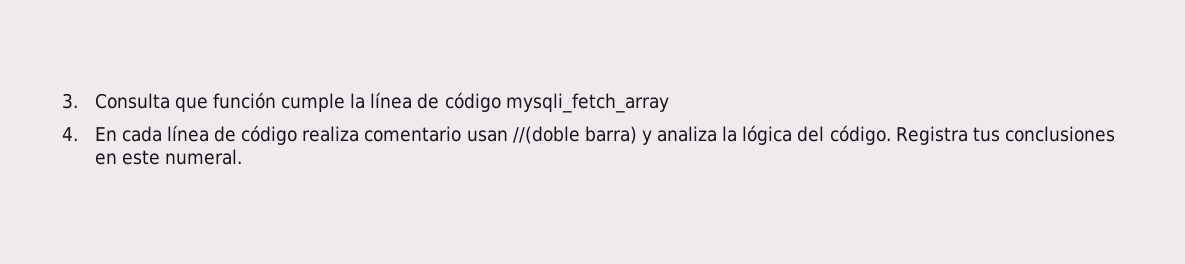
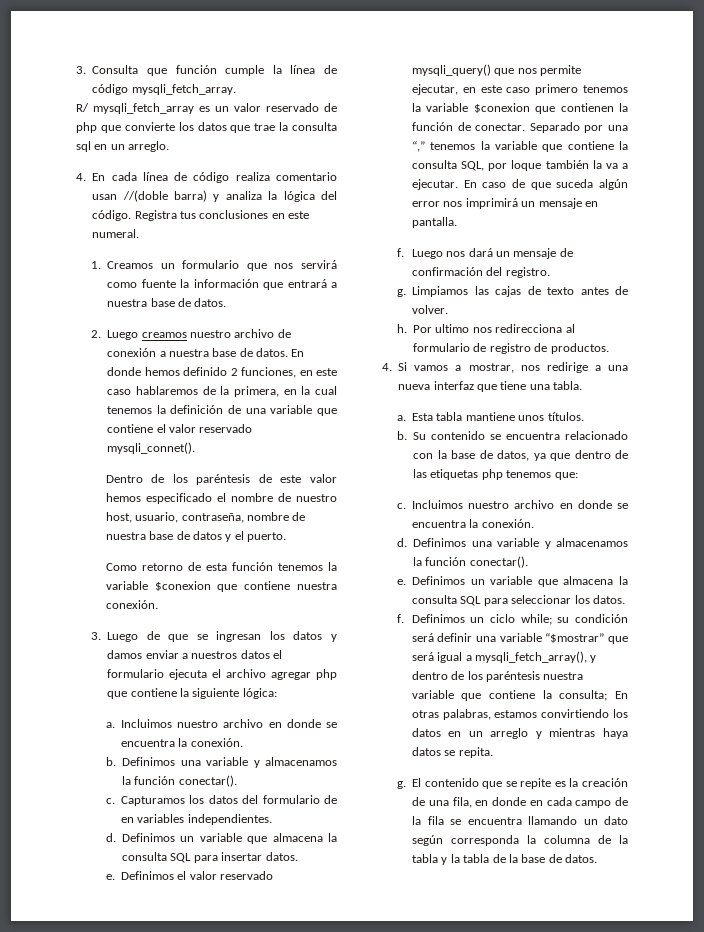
(501, 102) none -> [131,84,236,95] [76,103,89,112] mysqli_fetch_array. // R/
(669, 103) none -> [199,103,337,112] [76,122,337,133] [76,141,170,152] es un valor reservado de php que convierte los datos que trae la consulta sql en un arreglo.
(242, 157) none -> [90,260,337,271] [107,279,337,290] [107,298,227,307] [90,329,291,340] [107,348,305,357] [107,367,337,378] [107,386,338,397] [107,405,338,416] [107,424,253,433] [107,442,196,454] [105,474,337,485] [105,493,338,504] [105,512,306,523] [105,531,287,542] [105,562,337,571] [105,581,337,592] [105,600,158,609] [90,631,337,642] [107,650,283,659] [107,669,337,680] [107,688,277,699] [105,719,337,728] [121,738,243,747] [105,757,337,768] [122,775,237,787] [105,795,337,806] [121,814,272,825] [105,833,337,844] [122,852,298,863] [105,871,274,880] [412,64,582,76] [412,84,628,95] [412,103,628,114] [412,122,628,133] [412,141,628,152] [412,160,628,171] [412,179,628,190] [412,198,598,209] [412,217,458,228] [396,248,573,259] [411,267,550,278] [396,286,628,297] [412,305,449,314] [396,324,575,333] [413,343,609,354] [381,362,628,373] [398,381,583,392] [396,412,584,421] [396,431,628,440] [413,450,628,461] [413,469,578,480] [396,500,628,509] [412,519,534,528] [396,538,628,549] [413,556,528,568] [396,576,628,587] [412,595,625,606] [396,614,628,625] [411,633,628,644] [411,651,597,663] [411,671,584,682] [411,690,628,701] [411,709,628,720] [411,728,628,739] [411,747,493,758] [396,778,628,789] [412,797,628,808] [412,816,628,825] [412,835,628,846] [412,854,598,865] // 1. Creamos un formulario que nos servirá como fuente la información que entrará a nuestra base de datos. // 2. Luego creamos nuestro archivo de conexión a nuestra base de datos. En donde hemos definido 2 funciones, en este caso hablaremos de la primera, en la cual tenemos la definición de una variable que contiene el valor reservado mysqli_connet(). // Dentro de los paréntesis de este valor hemos especificado el nombre de nuestro host, usuario, contraseña, nombre de nuestra base de datos y el puerto. // Como retorno de esta función tenemos la variable $conexion que contiene nuestra conexión. // 3. Luego de que se ingresan los datos y damos enviar a nuestros datos el formulario ejecuta el archivo agregar php que contiene la siguiente lógica: // a. Incluimos nuestro archivo en donde se encuentra la conexión. // b. Definimos una variable y almacenamos la función conectar(). // c. Capturamos los datos del formulario de en variables independientes. // d. Definimos un variable que almacena la consulta SQL para insertar datos. // e. Definimos el valor reservado mysqli_query() que nos permite ejecutar, en este caso primero tenemos la variable $conexion que contienen la función de conectar. Separado por una “,” tenemos la variable que contiene la consulta SQL, por loque también la va a ejecutar. En caso de que suceda algún error nos imprimirá un mensaje en pantalla. // f. Luego nos dará un mensaje de confirmación del registro. // g. Limpiamos las cajas de texto antes de volver. // h. Por ultimo nos redirecciona al formulario de registro de productos. // 4. Si vamos a mostrar, nos redirige a una nueva interfaz que tiene una tabla. // a. Esta tabla mantiene unos títulos. // b. Su contenido se encuentra relacionado con la base de datos, ya que dentro de las etiquetas php tenemos que: // c. Incluimos nuestro archivo en donde se encuentra la conexión. // d. Definimos una variable y almacenamos la función conectar(). // e. Definimos un variable que almacena la consulta SQL para seleccionar los datos. // f. Definimos un ciclo while; su condición será definir una variable “$mostrar” que será igual a mysqli_fetch_array(), y dentro de los paréntesis nuestra variable que contiene la consulta; En otras palabras, estamos convirtiendo los datos en un arreglo y mientras haya datos se repita. // g. El contenido que se repite es la creación de una fila, en donde en cada campo de la fila se encuentra llamando un dato según corresponda la columna de la tabla y la tabla de la base de datos.

